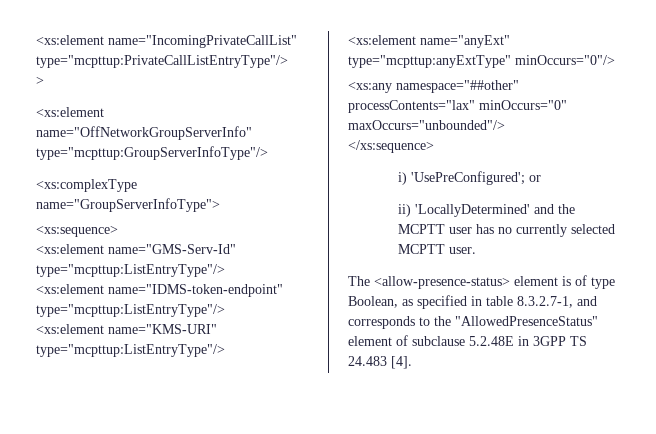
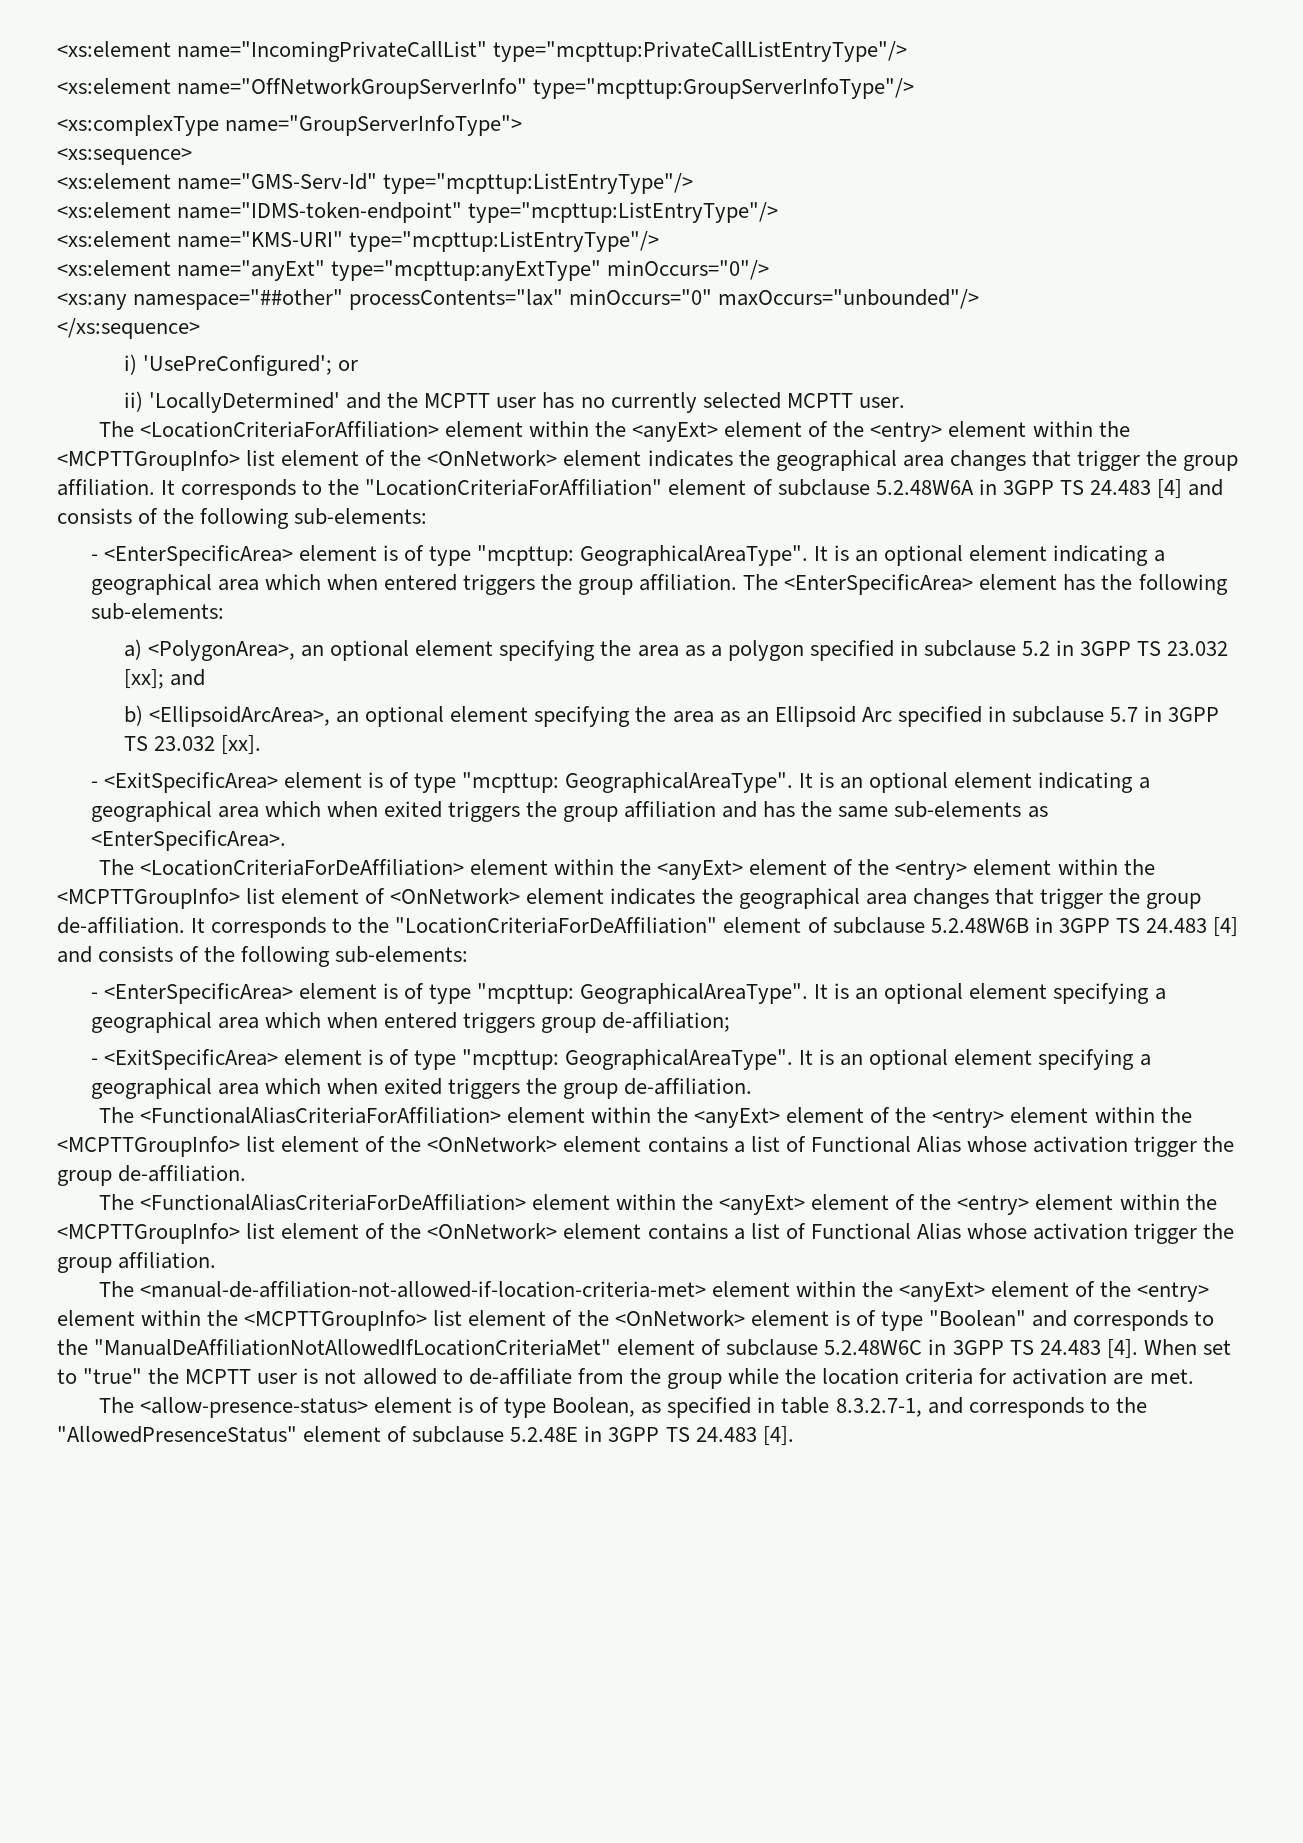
[36,76,44,85] // > -> (908, 51) none
(476, 250) none -> [98,421,1130,442] [57,450,1239,471] [57,479,1224,500] [57,508,428,529] [90,545,1165,566] [90,574,1228,595] [90,603,224,620] [124,639,1229,661] [124,669,206,689] [124,705,1220,727] [124,735,262,755] [90,772,1150,793] [90,801,1048,822] [90,830,286,851] [98,859,1155,880] [57,888,1202,909] [57,917,1239,938] [57,946,469,967] [90,983,1166,1004] [90,1012,731,1033] [90,1049,1151,1070] [90,1078,753,1099] [98,1107,1192,1128] [57,1136,1235,1157] [57,1165,247,1186] [98,1194,1217,1215] [57,1223,1235,1244] [57,1252,217,1273] [98,1281,1210,1302] [57,1310,1215,1331] [57,1339,1231,1359] [57,1368,1194,1389] // The <LocationCriteriaForAffiliation> element within the <anyExt> element of the <entry> element within the <MCPTTGroupInfo> list element of the <OnNetwork> element indicates the geographical area changes that trigger the group affiliation. It corresponds to the "LocationCriteriaForAffiliation" element of subclause 5.2.48W6A in 3GPP TS 24.483 [4] and consists of the following sub-elements: // - <EnterSpecificArea> element is of type "mcpttup: GeographicalAreaType". It is an optional element indicating a geographical area which when entered triggers the group affiliation. The <EnterSpecificArea> element has the following sub-elements: // a) <PolygonArea>, an optional element specifying the area as a polygon specified in subclause 5.2 in 3GPP TS 23.032 [xx]; and // b) <EllipsoidArcArea>, an optional element specifying the area as an Ellipsoid Arc specified in subclause 5.7 in 3GPP TS 23.032 [xx]. // - <ExitSpecificArea> element is of type "mcpttup: GeographicalAreaType". It is an optional element indicating a geographical area which when exited triggers the group affiliation and has the same sub-elements as <EnterSpecificArea>. // The <LocationCriteriaForDeAffiliation> element within the <anyExt> element of the <entry> element within the <MCPTTGroupInfo> list element of <OnNetwork> element indicates the geographical area changes that trigger the group de-affiliation. It corresponds to the "LocationCriteriaForDeAffiliation" element of subclause 5.2.48W6B in 3GPP TS 24.483 [4] and consists of the following sub-elements: // - <EnterSpecificArea> element is of type "mcpttup: GeographicalAreaType". It is an optional element specifying a geographical area which when entered triggers group de-affiliation; // - <ExitSpecificArea> element is of type "mcpttup: GeographicalAreaType". It is an optional element specifying a geographical area which when exited triggers the group de-affiliation. // The <FunctionalAliasCriteriaForAffiliation> element within the <anyExt> element of the <entry> element within the <MCPTTGroupInfo> list element of the <OnNetwork> element contains a list of Functional Alias whose activation trigger the group de-affiliation. // The <FunctionalAliasCriteriaForDeAffiliation> element within the <anyExt> element of the <entry> element within the <MCPTTGroupInfo> list element of the <OnNetwork> element contains a list of Functional Alias whose activation trigger the group affiliation. // The <manual-de-affiliation-not-allowed-if-location-criteria-met> element within the <anyExt> element of the <entry> element within the <MCPTTGroupInfo> list element of the <OnNetwork> element is of type "Boolean" and corresponds to the "ManualDeAffiliationNotAllowedIfLocationCriteriaMet" element of subclause 5.2.48W6C in 3GPP TS 24.483 [4]. When set to "true" the MCPTT user is not allowed to de-affiliate from the group while the location criteria for activation are met.

